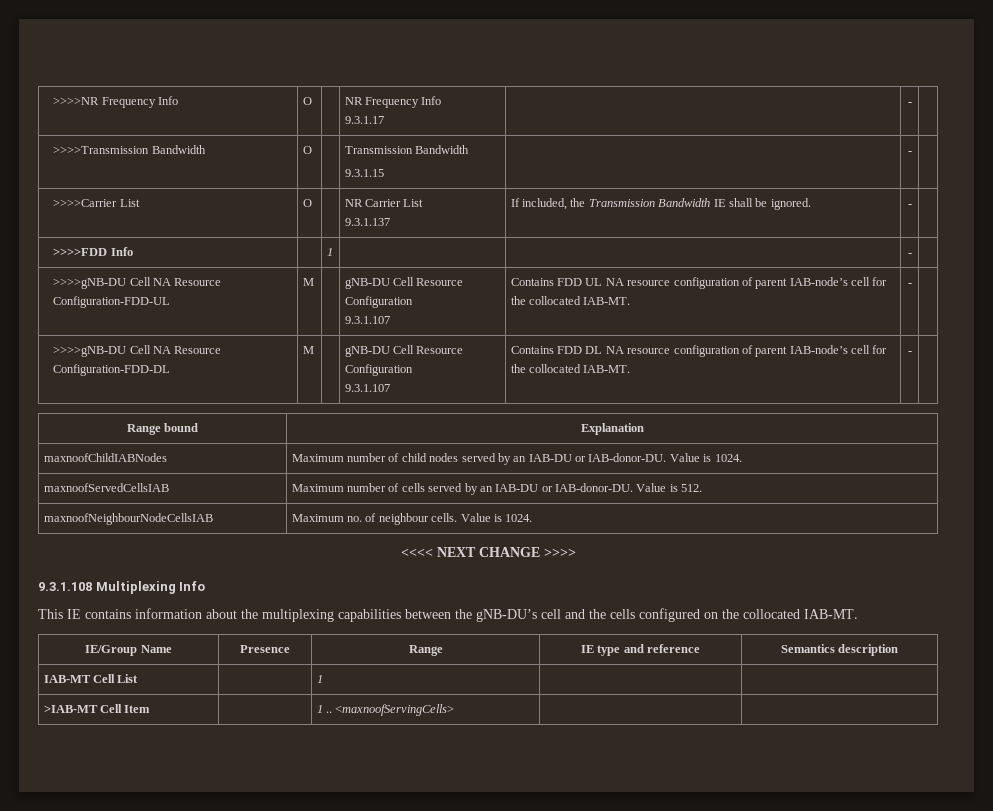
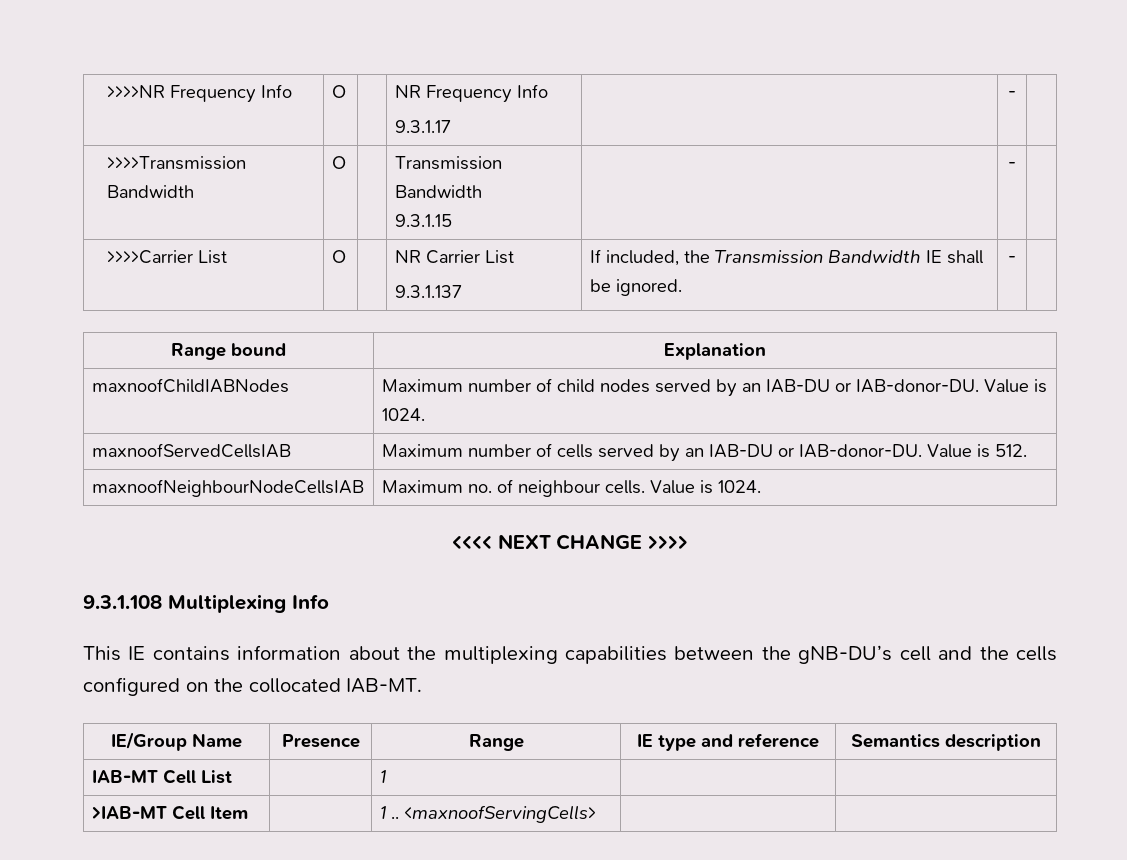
[53,247,133,256] [326,248,333,256] [907,253,912,256] [53,277,222,289] [53,296,171,308] [302,278,314,286] [344,277,464,289] [344,296,413,308] [344,316,390,324] [510,277,888,289] [510,296,631,305] [907,283,912,286] [53,345,222,357] [53,364,171,376] [302,346,314,354] [344,345,464,357] [344,364,413,376] [344,384,390,392] [510,345,888,357] [510,364,631,373] [907,351,912,354] // >>>>FDD Info | | 1 | | | - | // >>>>gNB-DU Cell NA Resource Configuration-FDD-UL | M | | gNB-DU Cell Resource Configuration // 9.3.1.107 | Contains FDD UL NA resource configuration of parent IAB-node’s cell for the collocated IAB-MT. | - | // >>>>gNB-DU Cell NA Resource Configuration-FDD-DL | M | | gNB-DU Cell Resource Configuration // 9.3.1.107 | Contains FDD DL NA resource configuration of parent IAB-node’s cell for the collocated IAB-MT. | - | -> (1016, 259) none

